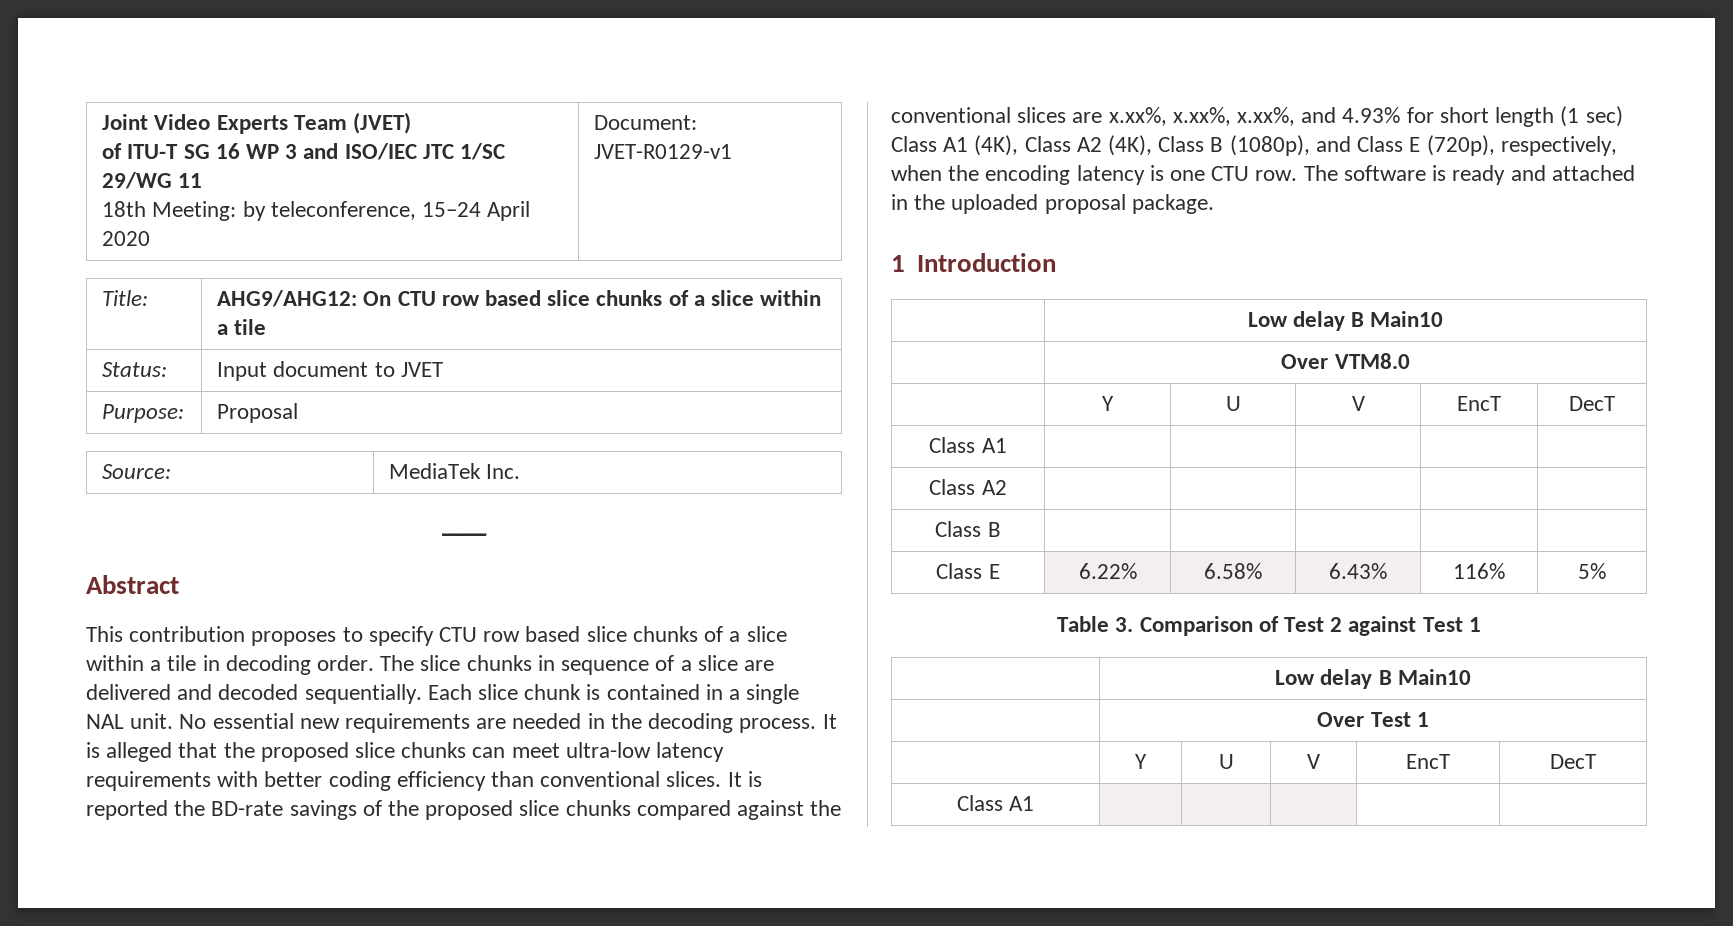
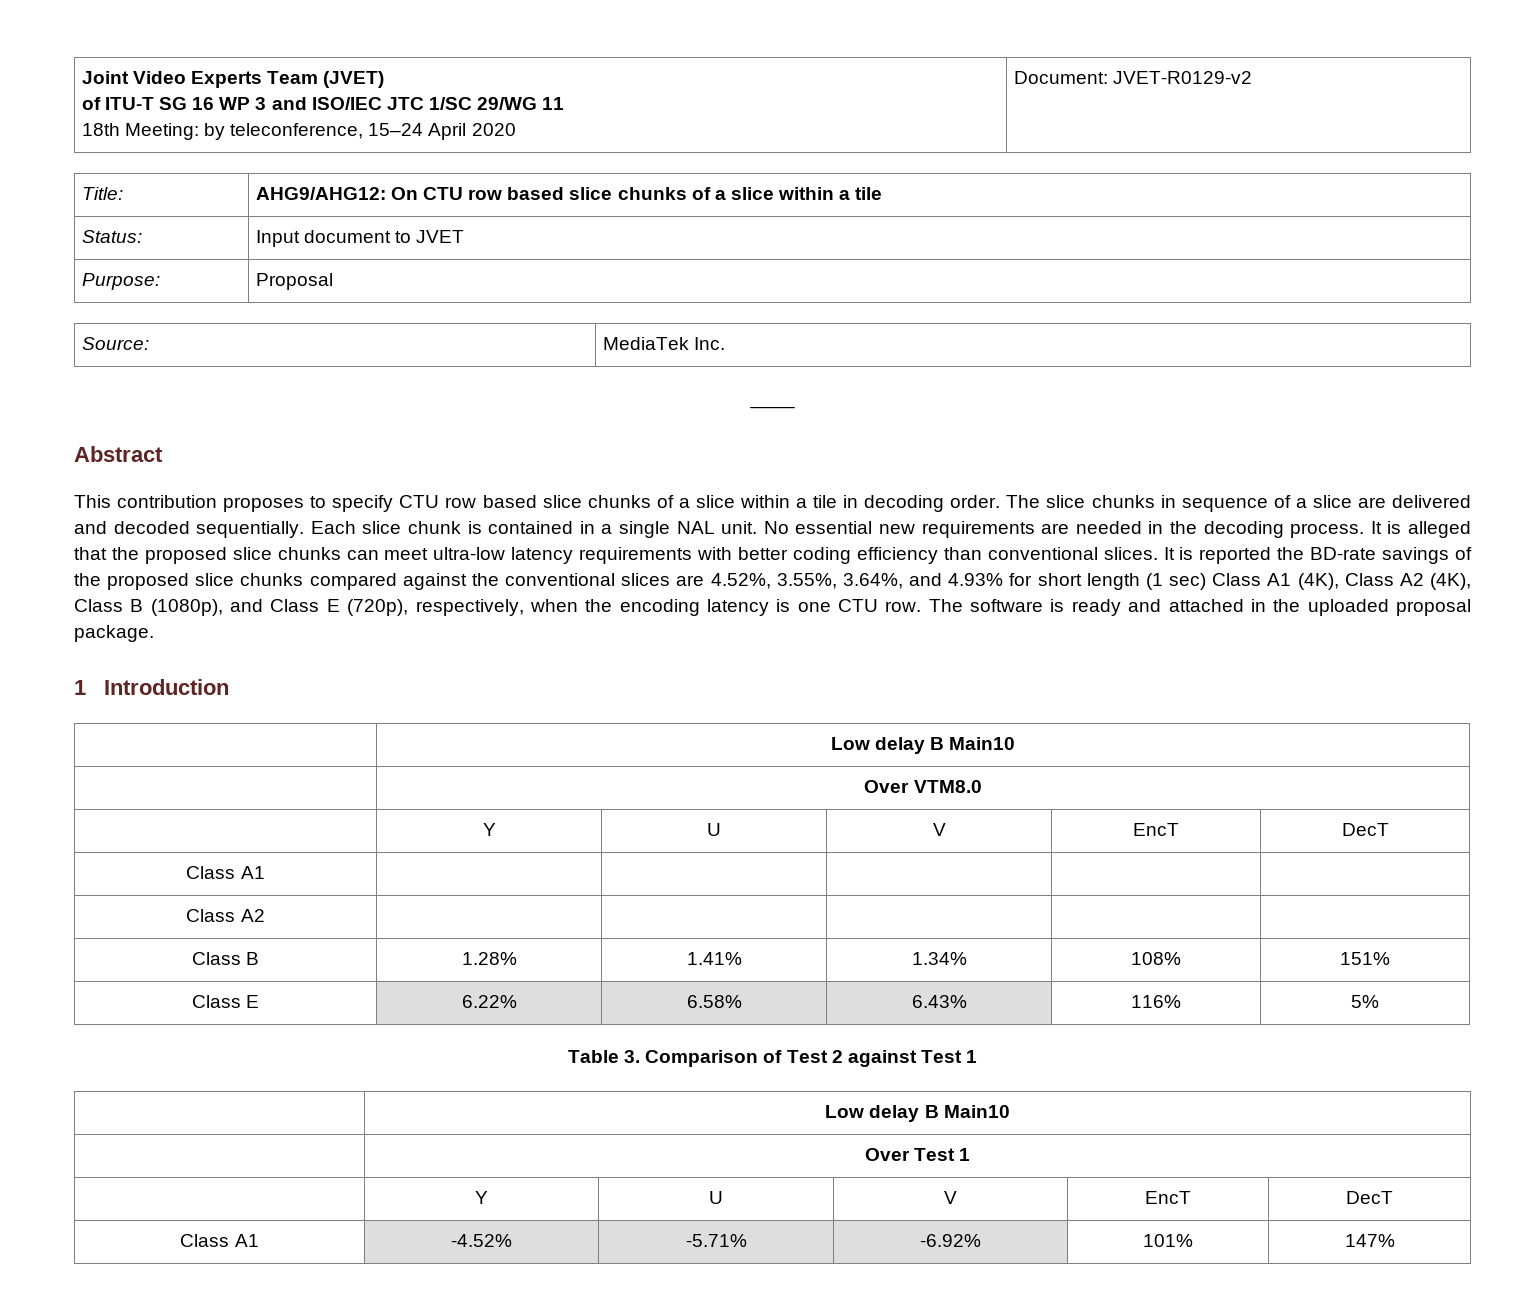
[594,144,733,159] JVET-R0129-v1 -> [1112,71,1252,84] JVET-R0129-v2
[1108,107,1296,126] x.xx%, x.xx%, x.xx%, -> [710,573,903,589] 4.52%, 3.55%, 3.64%,
(1001, 529) | | | | -> [461,952,517,965] [686,952,742,965] [911,952,967,965] [1131,952,1181,965] [1340,952,1390,965] 1.28% | 1.41% | 1.34% | 108% | 151%
(1035, 803) | | | | -> [451,1234,512,1247] [685,1234,747,1247] [920,1234,981,1247] [1143,1234,1193,1247] [1344,1234,1395,1247] -4.52% | -5.71% | -6.92% | 101% | 147%

